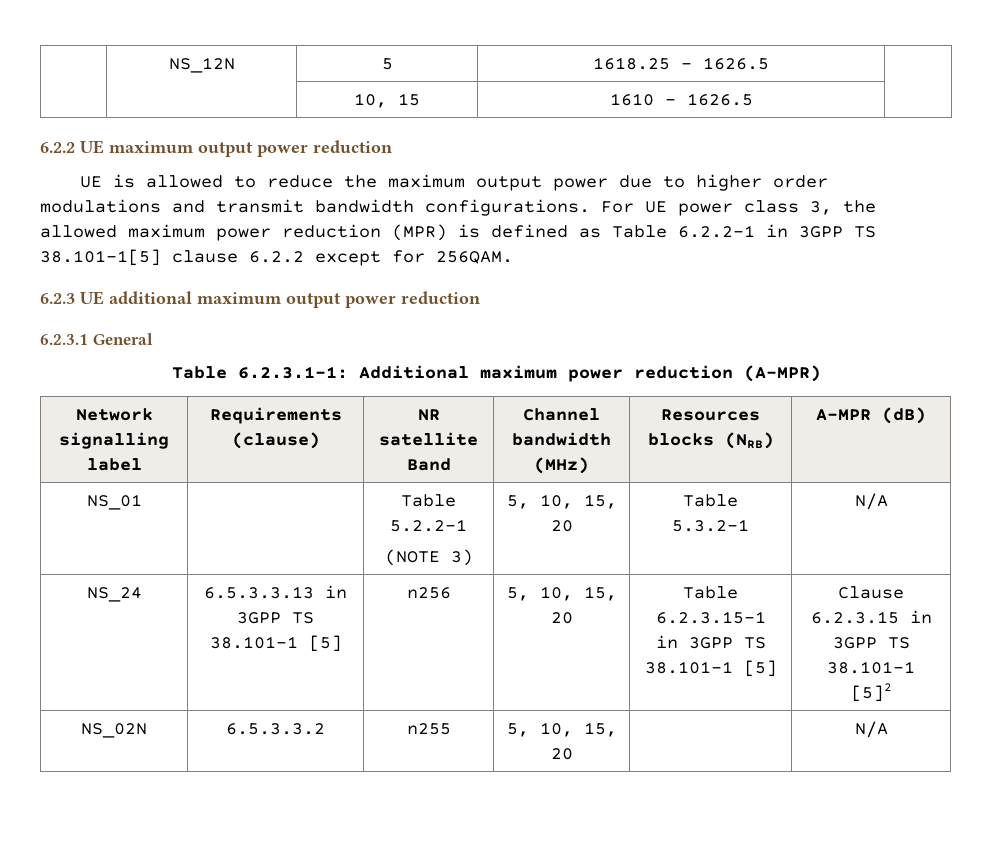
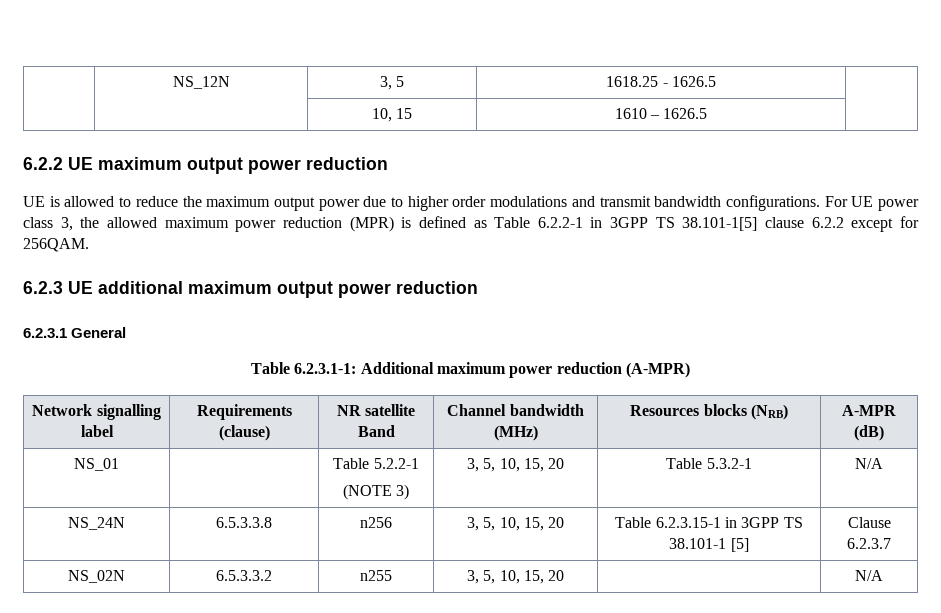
(235, 65) none -> [379,76,392,90] 3,
(473, 557) none -> [466,458,479,472] 3,
[86,587,142,602] [204,585,347,599] [237,612,314,624] [209,635,342,652] NS_24 | 6.5.3.3.13 in 3GPP TS 38.101-1 [5] -> [68,517,125,530] [216,517,272,528] NS_24N | 6.5.3.3.8
(451, 593) none -> [466,517,479,531] 3,
[810,610,932,624] [832,637,910,649] [827,661,915,674] [850,683,892,702] 6.2.3.15 in 3GPP TS 38.101-1 [5]2 -> [847,538,891,549] 6.2.3.7
(451, 729) none -> [466,570,479,584] 3,

